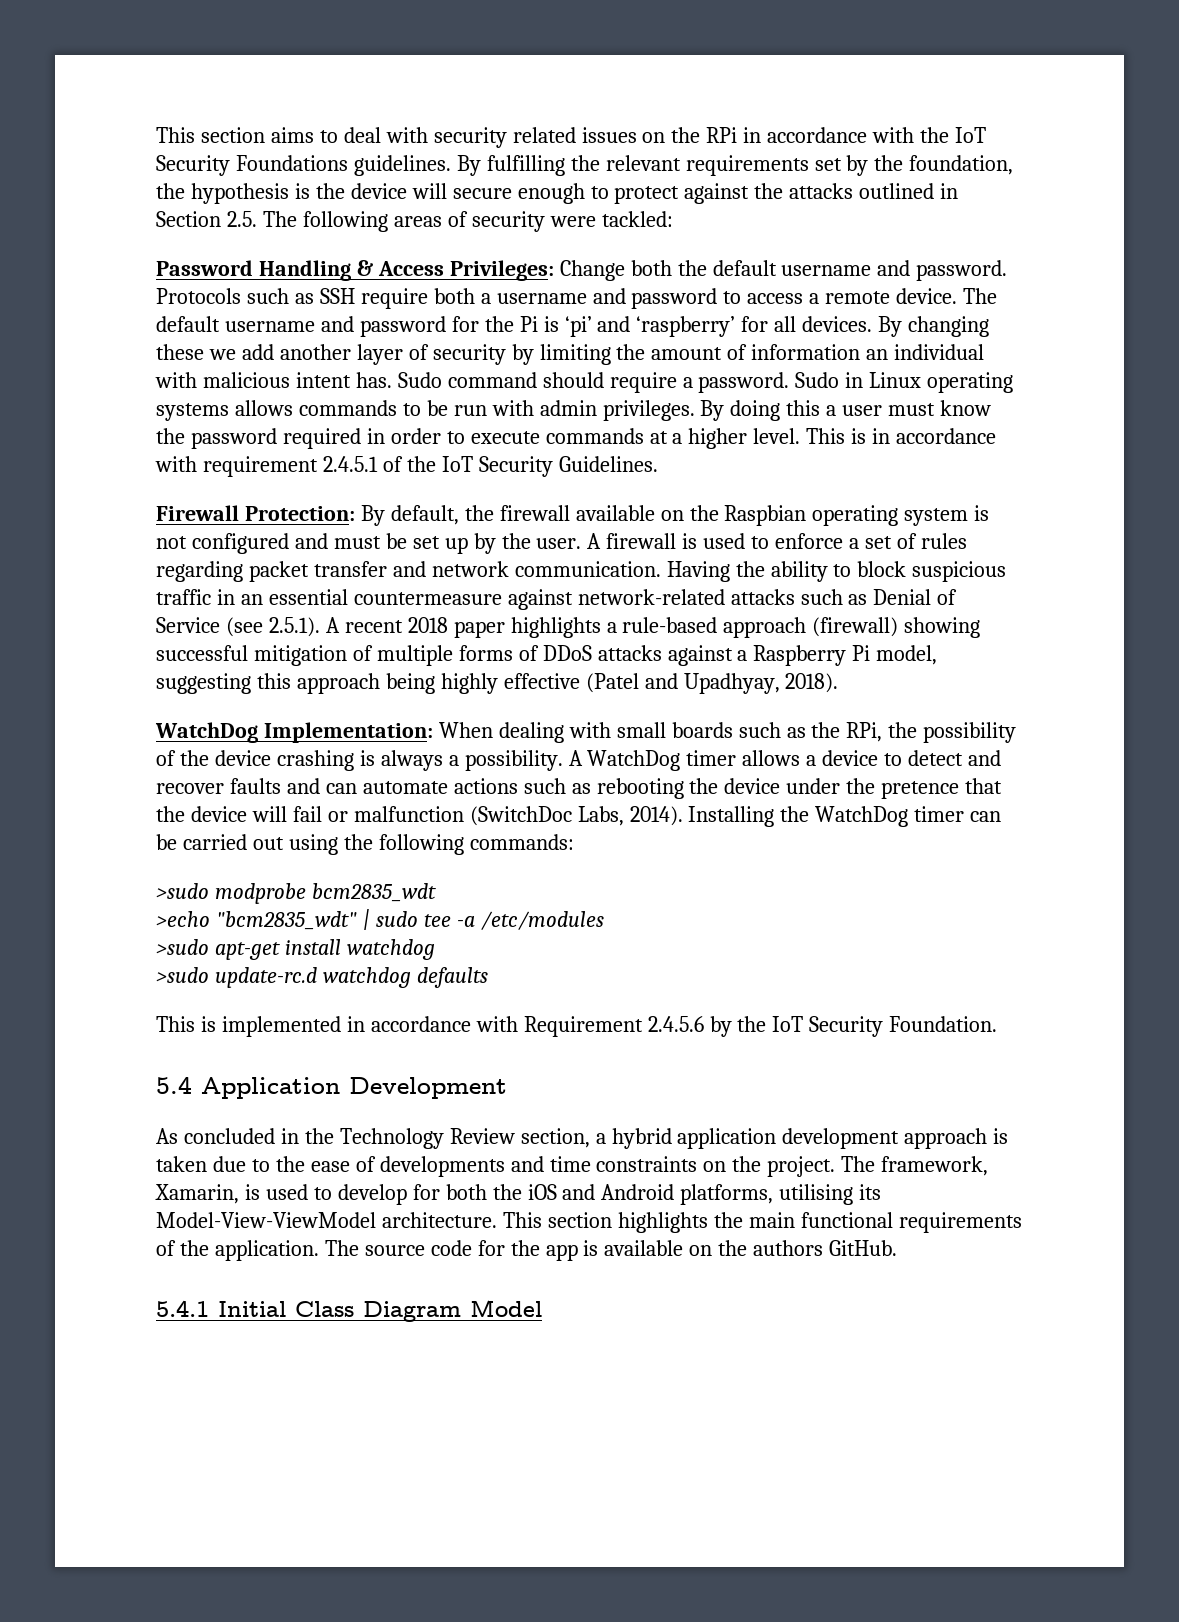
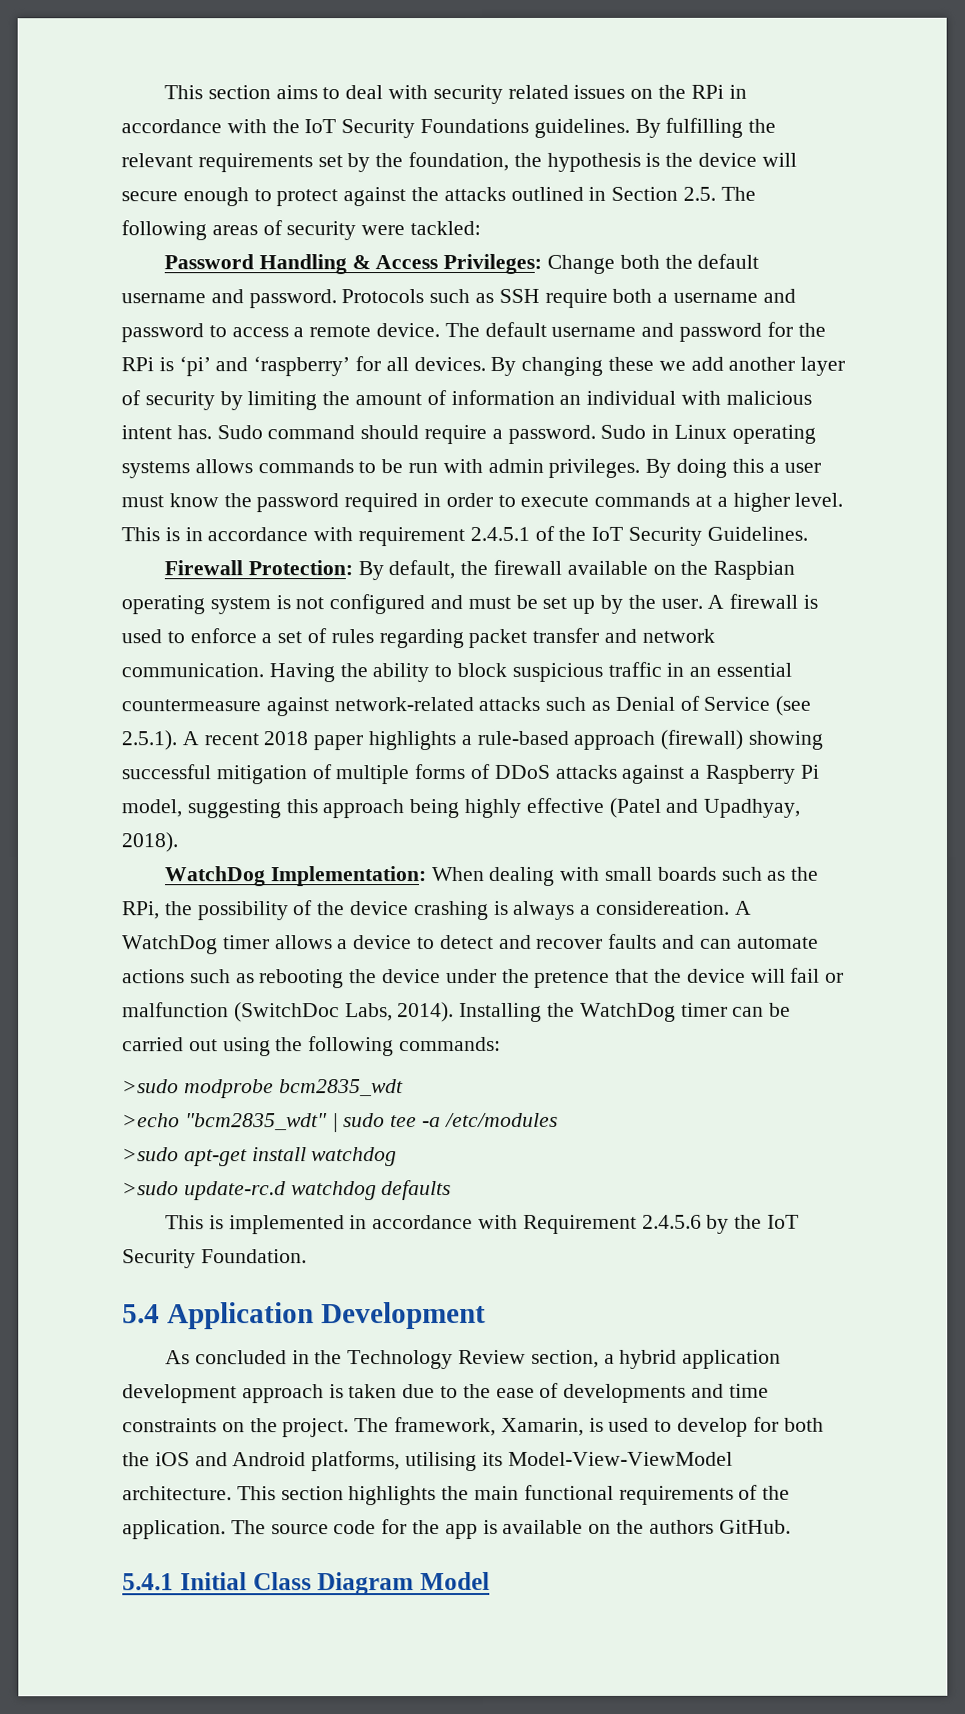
[519,316,538,332] Pi -> [121,357,154,372] RPi
[464,750,563,771] possibility. -> [596,900,731,915] considereation.

